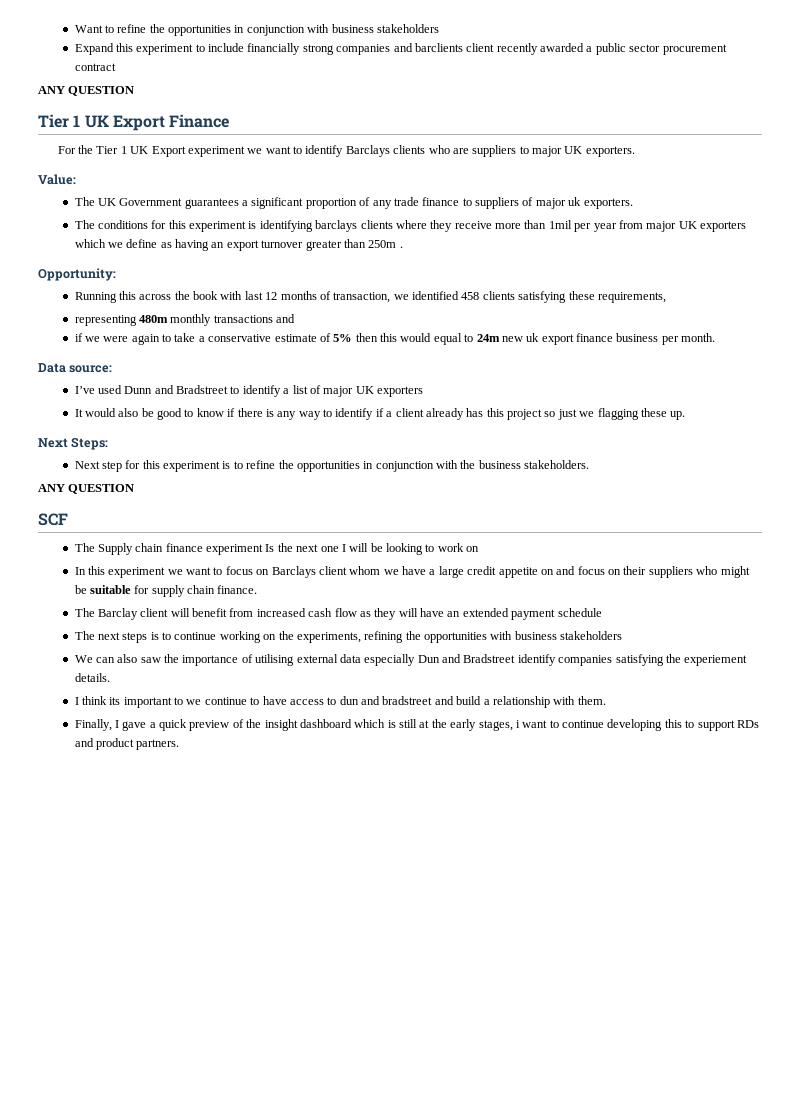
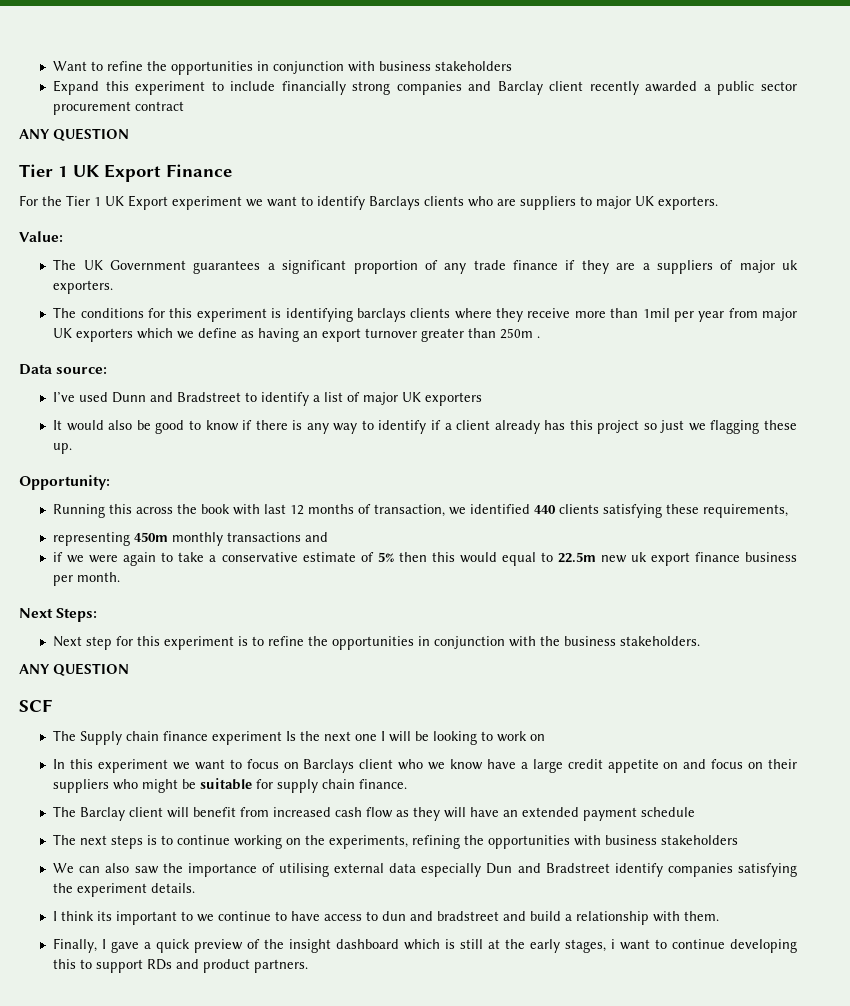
[414,43,463,52] barclients -> [497,81,543,95] Barclay
[462,198,472,206] to -> [565,260,650,274] if they are a
[38,268,116,281] [74,291,666,303] [74,314,296,326] [74,333,716,345] // Opportunity: // Running this across the book with last 12 months of transaction, we identified 458 clients satisfying these requirements, // representing 480m monthly transactions and // if we were again to take a conservative estimate of 5% then this would equal to 24m new uk export finance business per month. -> (541, 337) none
(686, 415) none -> [19,475,110,490] [53,504,789,518] [53,532,329,546] [53,552,797,566] [53,572,121,586] // Opportunity: // Running this across the book with last 12 months of transaction, we identified 440 clients satisfying these requirements, // representing 450m monthly transactions and // if we were again to take a conservative estimate of 5% then this would equal to 22.5m new uk export finance business per month.
[349,566,399,575] whom we -> [398,759,484,770] who we know
[684,655,748,666] experiement -> [77,883,148,897] experiment

